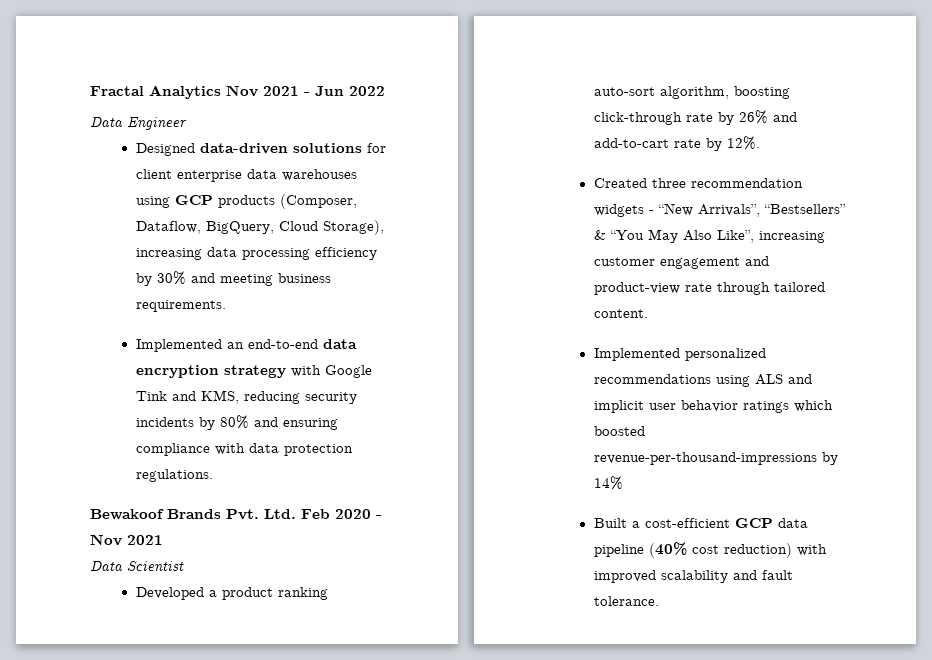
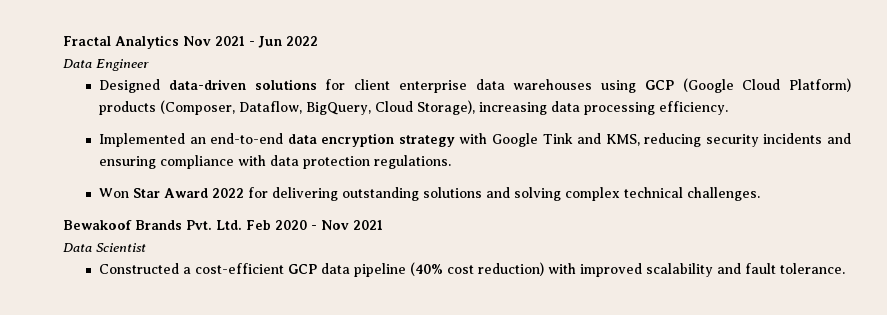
(213, 200) none -> [682,78,851,93] (Google Cloud Platform)
[314,247,377,260] [135,271,331,286] [135,300,226,312] efficiency by 30% and meeting business requirements. -> [659,101,729,115] efficiency.
[198,415,249,430] by 80% -> (823, 138) none
(213, 475) none -> [99,187,761,201] // Won Star Award 2022 for delivering outstanding solutions and solving complex technical challenges.
[135,587,328,600] [593,86,790,99] [593,110,797,125] [593,136,760,151] [593,178,803,188] [593,203,846,217] [593,229,825,243] [593,256,769,269] [593,282,825,295] [593,309,648,318] [593,348,766,361] [593,374,812,387] [593,400,833,413] [593,426,645,436] [593,452,838,465] [593,476,623,490] [593,518,627,528] Developed a product ranking auto-sort algorithm, boosting click-through rate by 26% and add-to-cart rate by 12%. // Created three recommendation widgets - “New Arrivals”, “Bestsellers” & “You May Also Like”, increasing customer engagement and product-view rate through tailored content. // Implemented personalized recommendations using ALS and implicit user behavior ratings which boosted revenue-per-thousand-impressions by 14% // Built -> [99,263,180,274] Constructed

